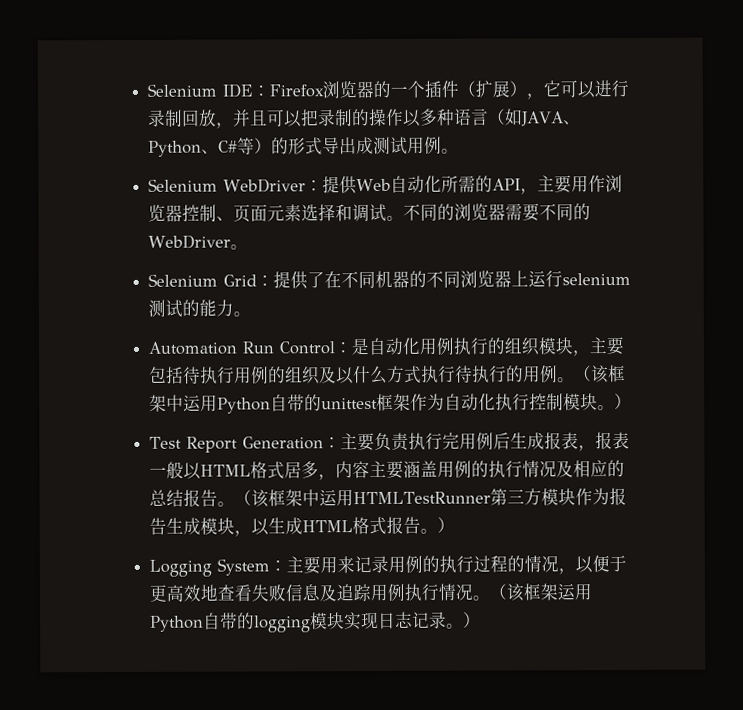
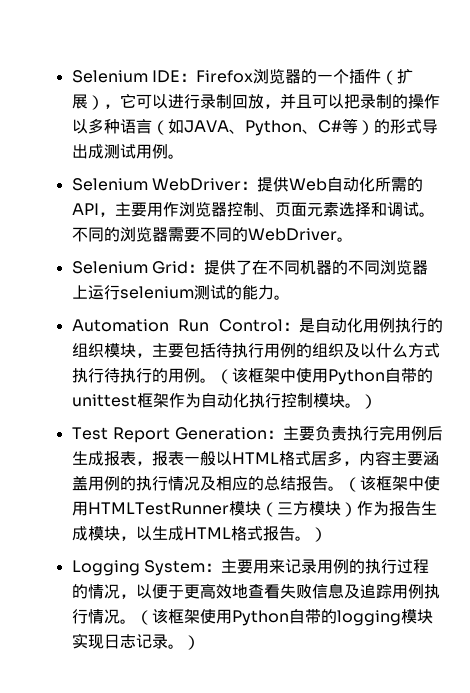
[183,394,202,412] 运 -> [295,368,312,383] 使
[319,488,509,507] 运用HTMLTestRunner第 -> [423,476,440,491] [71,501,277,517] 使用HTMLTestRunner模块（
(577, 497) none -> [340,502,357,517] ）
[557,583,576,601] 运 -> [199,609,216,624] 使

